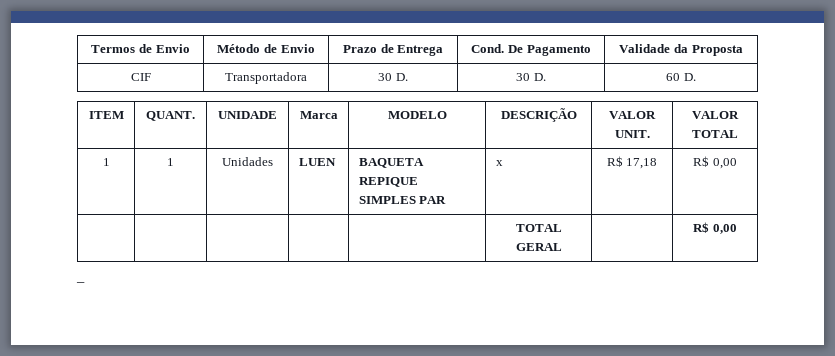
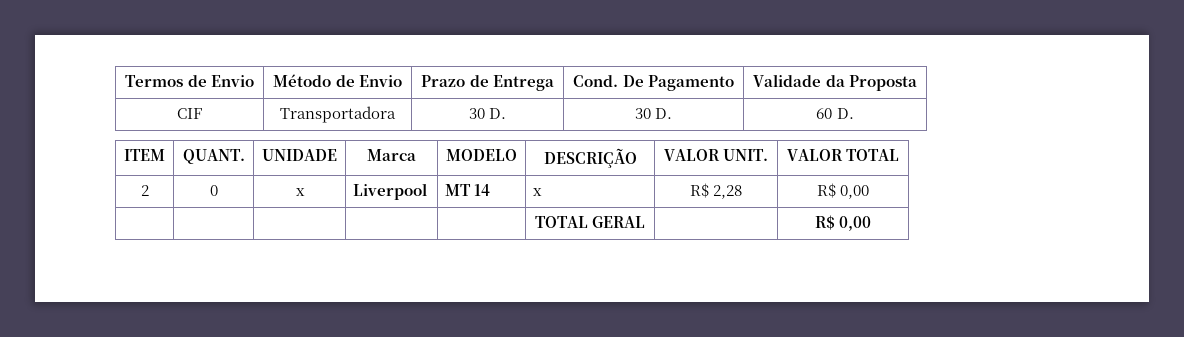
[102,158,110,166] [167,158,174,166] [222,157,273,166] [298,158,336,166] [358,158,424,168] [358,177,418,187] [358,196,447,204] 1 | 1 | Unidades | LUEN | BAQUETA REPIQUE SIMPLES PAR -> [140,185,149,196] [209,185,218,196] [295,188,305,196] [353,183,428,200] [445,184,491,196] 2 | 0 | x | Liverpool | MT 14
[626,158,658,169] 17,18 -> [713,185,743,199] 2,28
[76,282,85,286] // – -> (872, 223) none

